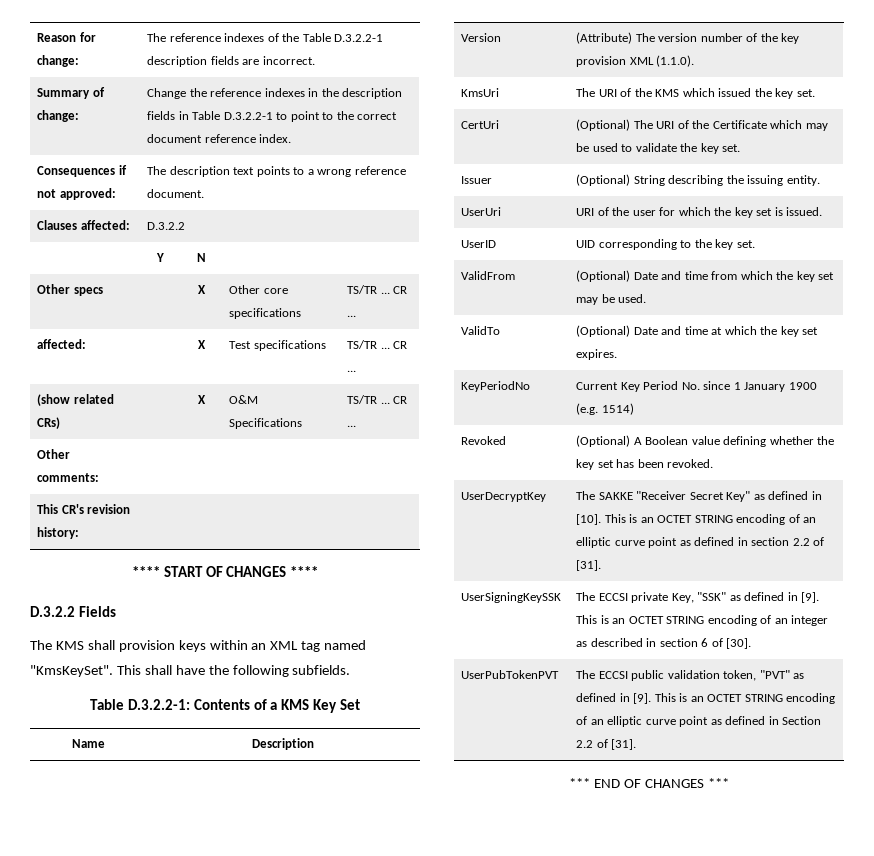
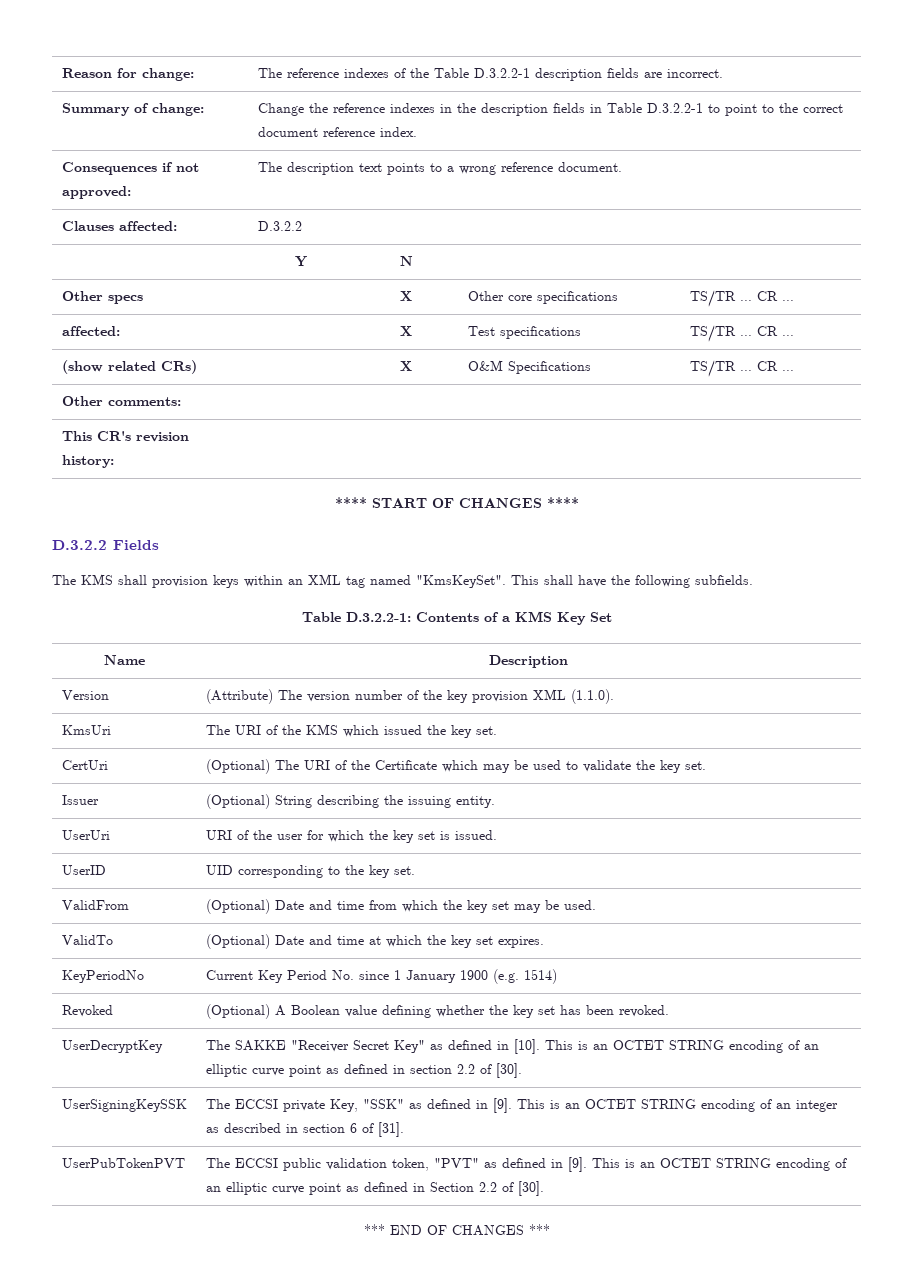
[576,560,602,571] [31]. -> [495,1063,522,1078] [30].
[726,638,752,649] [30]. -> [377,1122,404,1137] [31].
[611,739,637,750] [31]. -> [517,1181,544,1196] [30].

